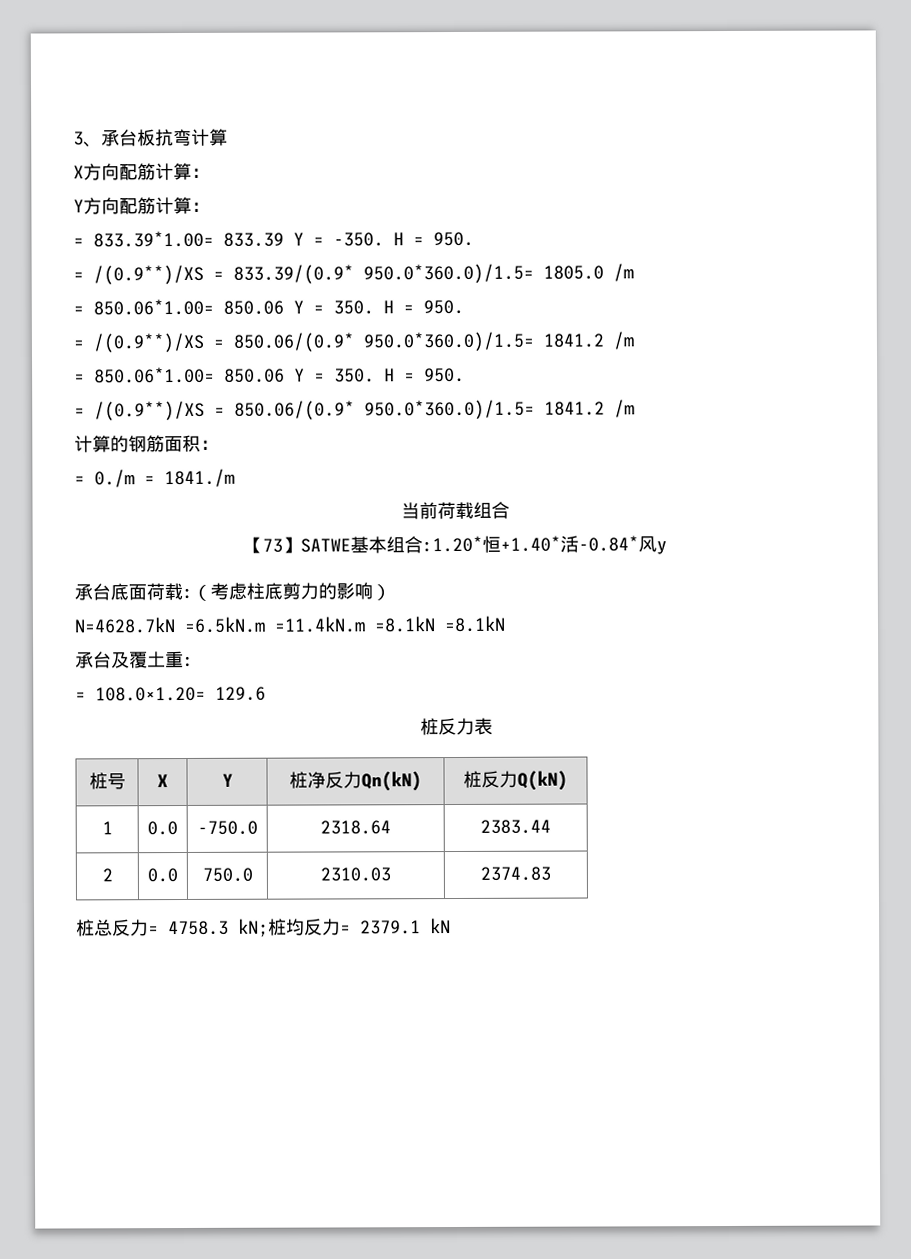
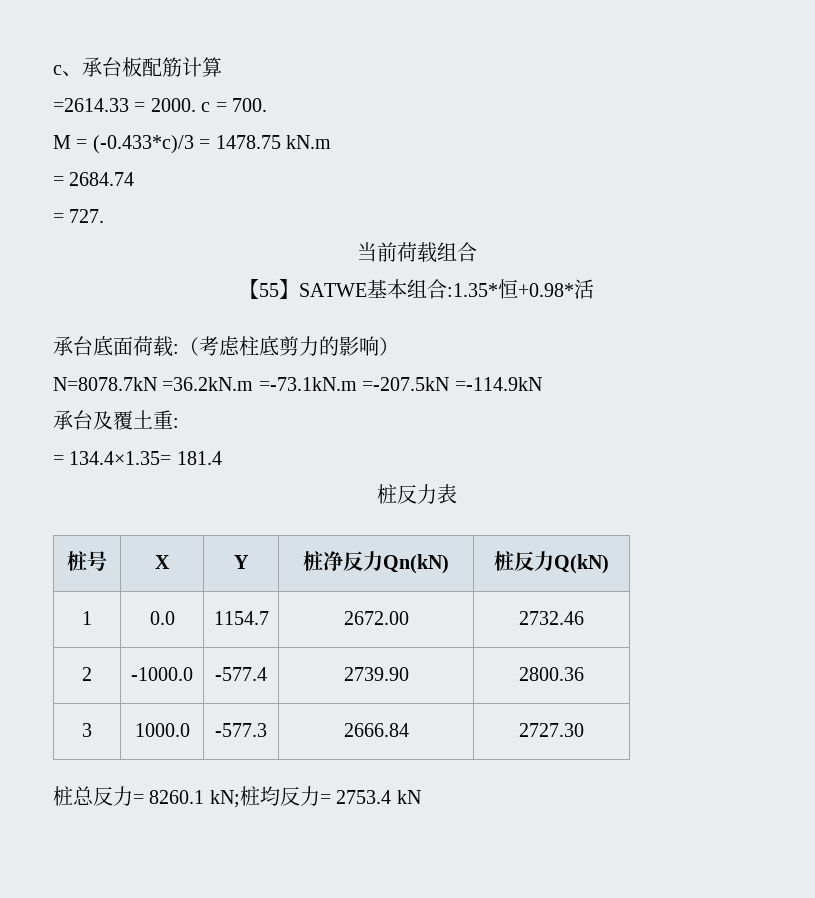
[73,131,84,146] 3 -> [53,65,62,75] c
[155,128,228,147] [73,162,210,181] [73,196,210,215] [73,230,474,248] [73,263,634,285] [73,298,464,316] [73,331,634,353] [74,366,465,384] [74,399,635,421] [74,434,219,453] [74,468,235,488] 抗弯计算 // X方向配筋计算： // Y方向配筋计算： // = 833.39*1.00= 833.39 Y = -350. H = 950. // = /(0.9**)/XS = 833.39/(0.9* 950.0*360.0)/1.5= 1805.0 /m // = 850.06*1.00= 850.06 Y = 350. H = 950. // = /(0.9**)/XS = 850.06/(0.9* 950.0*360.0)/1.5= 1841.2 /m // = 850.06*1.00= 850.06 Y = 350. H = 950. // = /(0.9**)/XS = 850.06/(0.9* 950.0*360.0)/1.5= 1841.2 /m // 计算的钢筋面积： // = 0./m = 1841./m -> [142,57,222,77] [53,98,267,112] [53,135,331,154] [53,172,135,186] [53,209,105,223] 配筋计算 // =2614.33 = 2000. c = 700. // M = (-0.433*c)/3 = 1478.75 kN.m // = 2684.74 // = 727.
[261,538,283,553] 73 -> [259,283,279,297] 55
[421,535,667,555] :1.20*恒+1.40*活-0.84*风y -> [447,279,594,299] :1.35*恒+0.98*活
[74,615,506,634] N=4628.7kN =6.5kN.m =11.4kN.m =8.1kN =8.1kN -> [53,377,542,391] N=8078.7kN =36.2kN.m =-73.1kN.m =-207.5kN =-114.9kN
[95,686,266,702] 108.0×1.20= 129.6 -> [69,451,222,465] 134.4×1.35= 181.4
[196,820,258,835] [320,820,391,835] [480,819,551,834] [101,868,113,882] [147,868,178,883] [201,867,253,882] [320,867,391,882] [480,866,551,881] -750.0 | 2318.64 | 2383.44 // 2 | 0.0 | 750.0 | 2310.03 | 2374.83 -> [213,611,269,625] [343,611,409,625] [519,611,584,625] [82,667,92,681] [131,667,193,681] [215,667,267,681] [343,667,409,681] [519,667,584,681] [82,723,92,737] [134,723,190,737] [215,723,267,737] [343,723,409,737] [519,723,584,737] 1154.7 | 2672.00 | 2732.46 // 2 | -1000.0 | -577.4 | 2739.90 | 2800.36 // 3 | 1000.0 | -577.3 | 2666.84 | 2727.30
[168,920,229,936] 4758.3 -> [149,790,205,804] 8260.1
[360,920,421,935] 2379.1 -> [336,790,392,804] 2753.4

